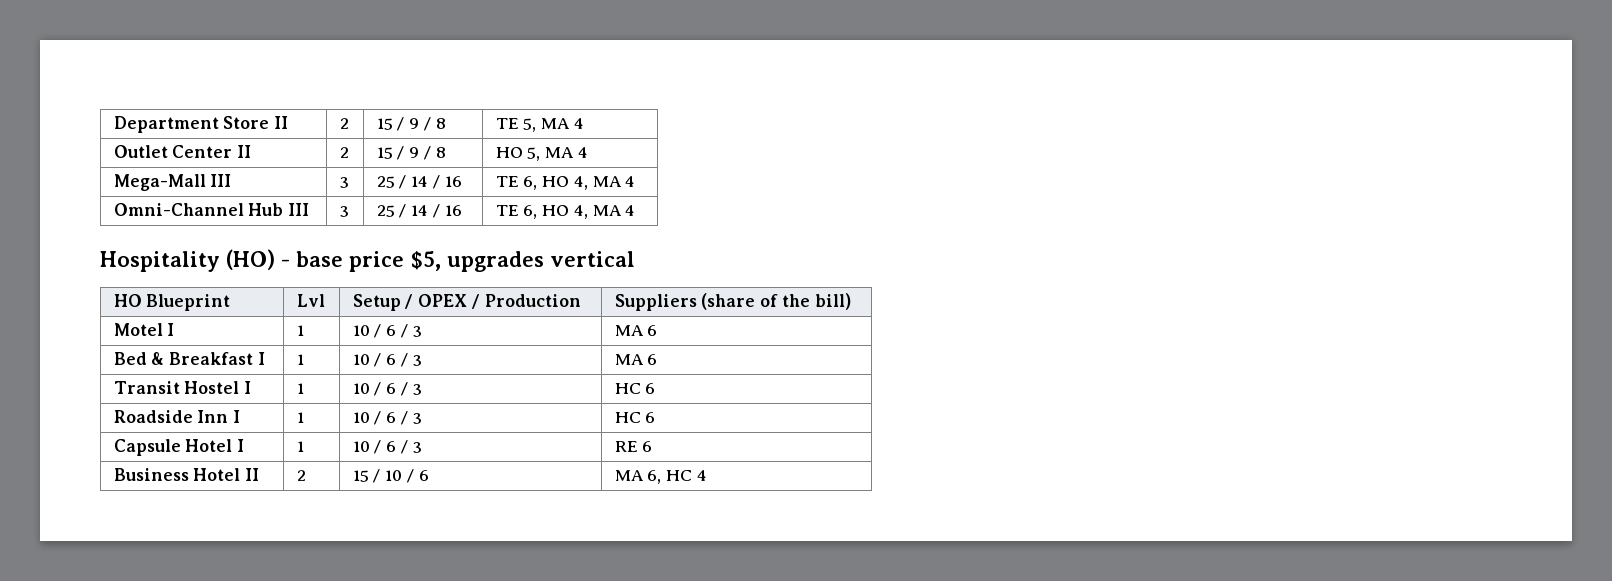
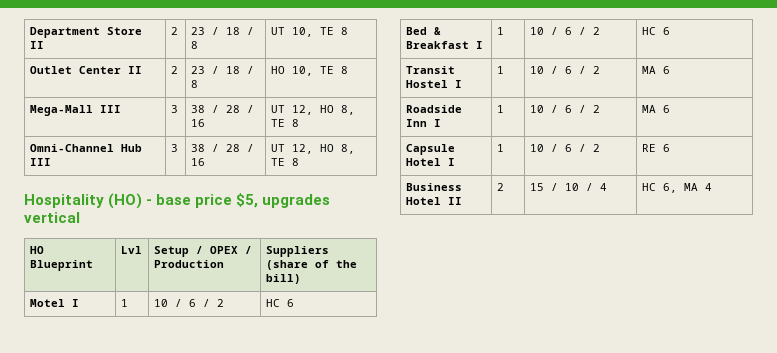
[376,117,446,131] [495,118,584,132] 15 / 9 / 8 | TE 5, MA 4 -> [190,27,254,35] [190,41,198,49] [270,27,348,37] 23 / 18 / 8 | UT 10, TE 8
[376,146,420,160] 15 / 9 -> [190,66,240,74] 23 / 18
[527,147,588,161] 5, MA 4 -> [291,66,348,76] 10, TE 8
[376,175,462,189] [495,176,636,190] 25 / 14 / 16 | TE 6, HO 4, MA 4 -> [190,105,254,113] [190,119,205,127] [270,105,355,115] [270,119,299,127] 38 / 28 / 16 | UT 12, HO 8, TE 8
[376,204,462,218] [495,205,636,219] 25 / 14 / 16 | TE 6, HO 4, MA 4 -> [190,144,254,152] [190,158,205,166] [270,144,355,154] [270,158,299,166] 38 / 28 / 16 | UT 12, HO 8, TE 8
[412,326,422,337] [614,325,644,336] 3 | MA -> [216,299,224,307] [265,299,280,307] 2 | HC
[412,355,422,366] [614,354,644,365] 3 | MA -> [592,27,600,35] [641,27,656,35] 2 | HC
[412,384,422,395] [614,383,641,394] 3 | HC -> [592,66,600,74] [641,66,656,74] 2 | MA
[412,413,422,424] [614,412,641,423] 3 | HC -> [592,105,600,113] [641,105,656,113] 2 | MA
[412,442,422,453] 3 -> [592,144,600,152] 2
[418,470,429,481] [614,470,693,484] 6 | MA 6, HC -> [599,183,607,191] [641,183,698,193] 4 | HC 6, MA

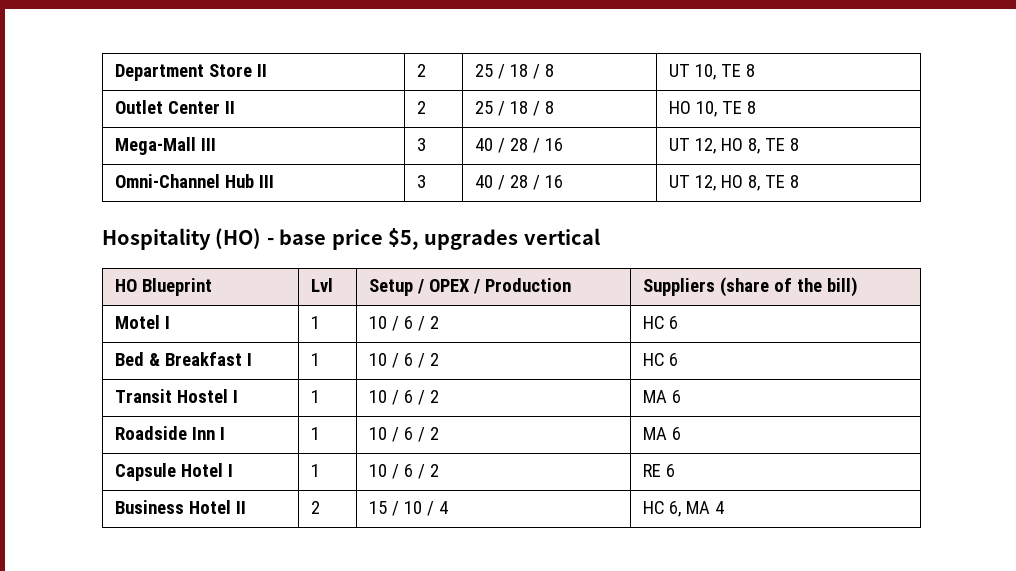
[190,27,205,35] 23 -> [475,64,494,77] 25
[190,66,205,74] 23 -> [475,101,494,114] 25
[190,105,205,113] 38 -> [475,138,494,151] 40
[190,144,205,152] 38 -> [475,175,494,188] 40

